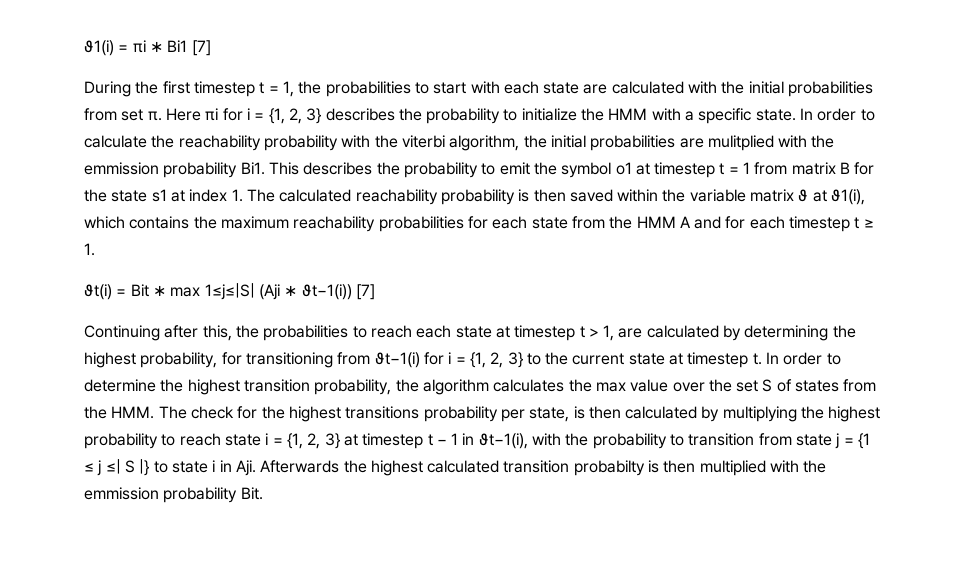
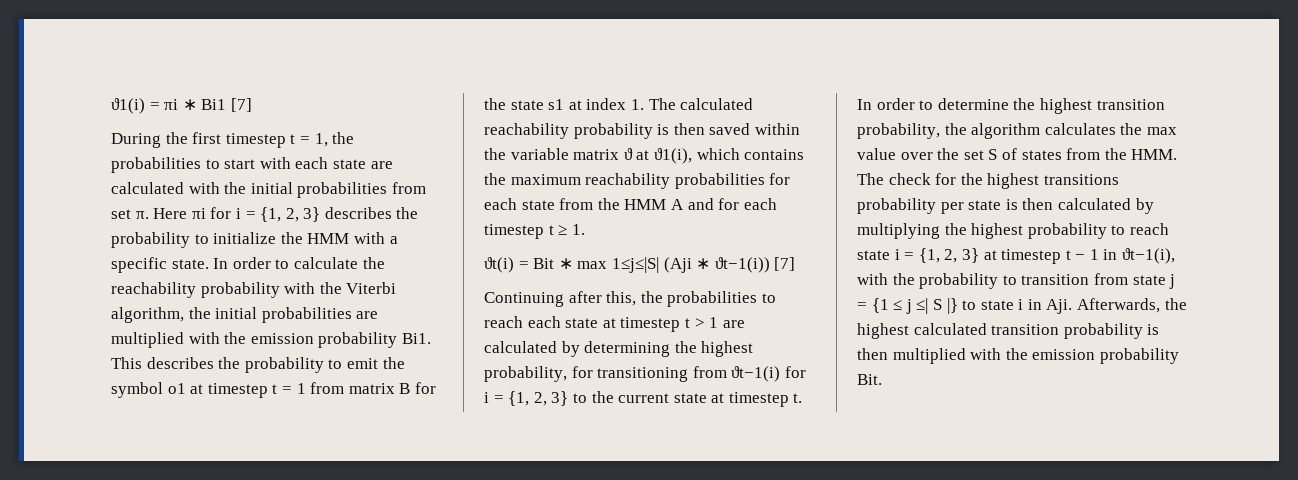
[401,135,445,148] viterbi -> [346,282,397,294] Viterbi
[707,135,835,151] [84,162,159,175] mulitplied with the emmission -> [111,332,314,348] multiplied with the emission
[603,325,615,341] 1, -> [709,317,719,328] 1
[529,407,570,422] state, -> [968,200,1002,210] state
[260,460,340,473] Afterwards -> [1077,298,1161,313] Afterwards,
[573,460,645,476] probabilty -> [1063,323,1143,339] probability
[84,487,159,500] emmission -> [1032,349,1096,360] emission

